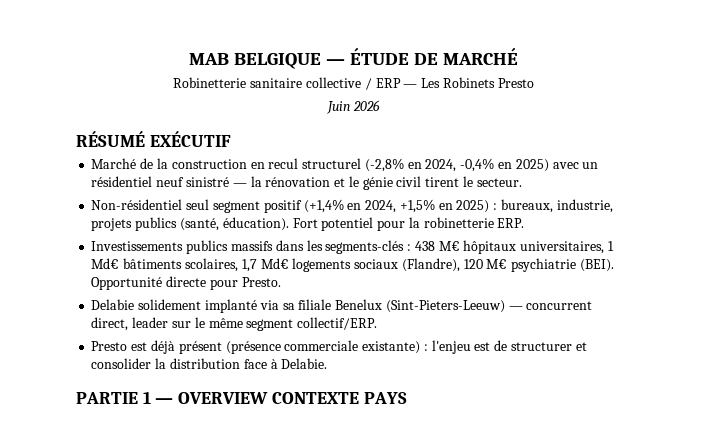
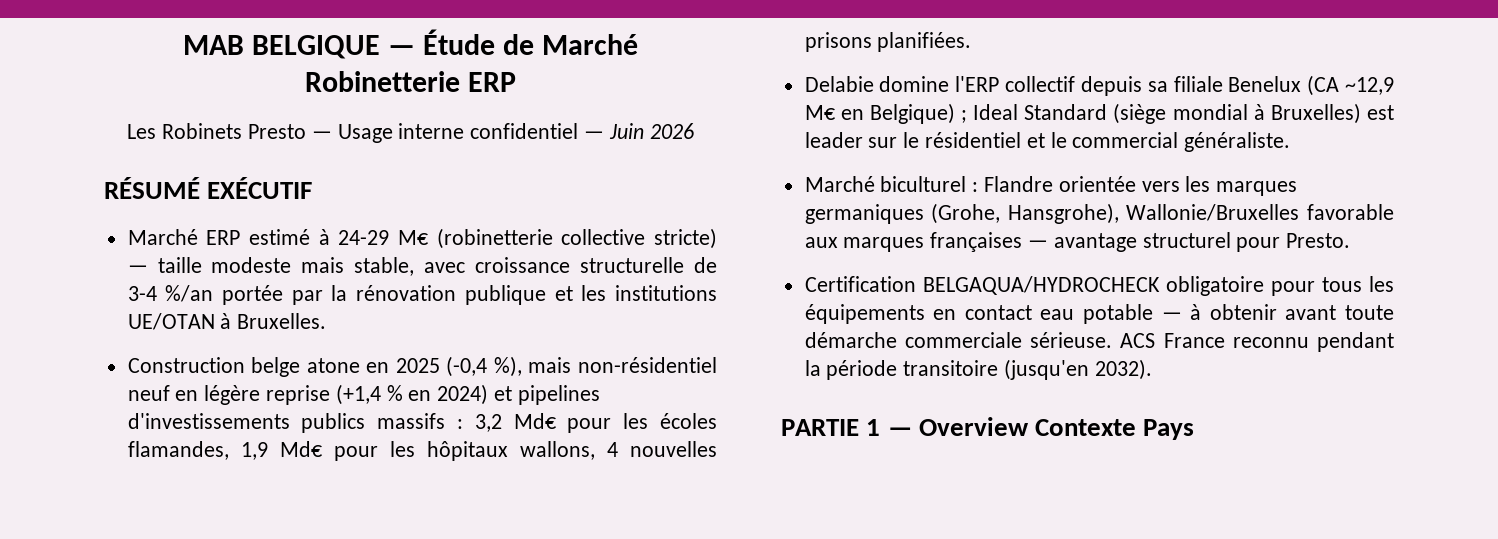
[350,48,519,65] [173,77,534,90] ÉTUDE DE MARCHÉ // Robinetterie sanitaire collective / ERP — Les Robinets Presto // -> [422,29,638,55] [305,71,516,92] [127,123,605,143] Étude de Marché Robinetterie ERP // Les Robinets Presto — Usage interne confidentiel —
[140,158,599,172] [91,176,522,190] [91,199,613,213] [91,217,525,231] [91,240,614,254] [91,258,614,272] [91,276,281,290] [91,299,593,313] [91,317,378,331] [91,340,587,354] [91,358,328,369] de la construction en recul structurel (-2,8% en 2024, -0,4% en 2025) avec un résidentiel neuf sinistré — la rénovation et le génie civil tirent le secteur. // Non-résidentiel seul segment positif (+1,4% en 2024, +1,5% en 2025) : bureaux, industrie, projets publics (santé, éducation). Fort potentiel pour la robinetterie ERP. // Investissements publics massifs dans les segments-clés : 438 M€ hôpitaux universitaires, 1 Md€ bâtiments scolaires, 1,7 Md€ logements sociaux (Flandre), 120 M€ psychiatrie (BEI). Opportunité directe pour Presto. // Delabie solidement implanté via sa filiale Benelux (Sint-Pieters-Leeuw) — concurrent direct, leader sur le même segment collectif/ERP. // Presto est déjà présent (présence commerciale existante) : l'enjeu est de structurer et consolider la distribution face à Delabie. -> [206,228,717,249] [127,257,717,276] [127,285,718,305] [127,313,327,330] [127,356,717,377] [127,384,600,405] [127,413,717,433] [127,441,717,461] [804,32,972,52] [804,75,1394,96] [804,103,1394,124] [804,132,1291,152] [804,176,1298,196] [804,203,1394,224] [804,232,1351,252] [804,276,1394,296] [804,304,1394,324] [804,332,1394,352] [804,359,1152,380] ERP estimé à 24-29 M€ (robinetterie collective stricte) — taille modeste mais stable, avec croissance structurelle de 3-4 %/an portée par la rénovation publique et les institutions UE/OTAN à Bruxelles. // Construction belge atone en 2025 (-0,4 %), mais non-résidentiel neuf en légère reprise (+1,4 % en 2024) et pipelines d'investissements publics massifs : 3,2 Md€ pour les écoles flamandes, 1,9 Md€ pour les hôpitaux wallons, 4 nouvelles prisons planifiées. // Delabie domine l'ERP collectif depuis sa filiale Benelux (CA ~12,9 M€ en Belgique) ; Ideal Standard (siège mondial à Bruxelles) est leader sur le résidentiel et le commercial généraliste. // Marché biculturel : Flandre orientée vers les marques germaniques (Grohe, Hansgrohe), Wallonie/Bruxelles favorable aux marques françaises — avantage structurel pour Presto. // Certification BELGAQUA/HYDROCHECK obligatoire pour tous les équipements en contact eau potable — à obtenir avant toute démarche commerciale sérieuse. ACS France reconnu pendant la période transitoire (jusqu'en 2032).
[178,392,407,404] OVERVIEW CONTEXTE PAYS -> [918,417,1195,440] Overview Contexte Pays

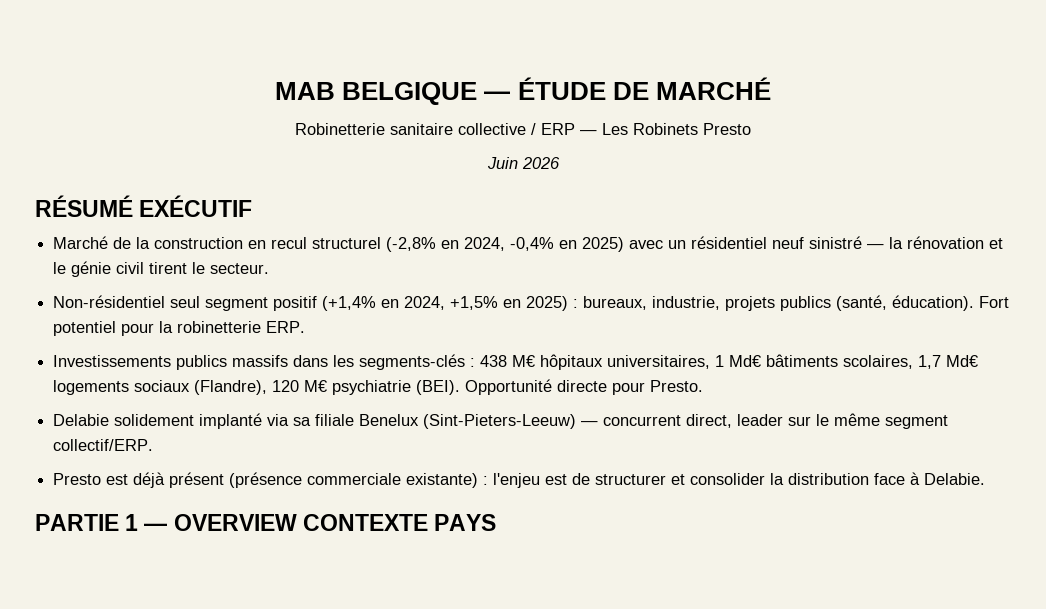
[422,29,638,55] [305,71,516,92] Étude de Marché Robinetterie ERP // -> [517,77,771,100] [295,123,597,135] ÉTUDE DE MARCHÉ // Robinetterie sanitaire collective / ERP —
[311,123,605,143] — Usage interne confidentiel — -> (751, 129) //
[206,228,717,249] [127,257,717,276] [127,285,718,305] [127,313,327,330] [127,356,717,377] [127,384,600,405] [127,413,717,433] [127,441,717,461] [804,32,972,52] [804,75,1394,96] [804,103,1394,124] [804,132,1291,152] [804,176,1298,196] [804,203,1394,224] [804,232,1351,252] [804,276,1394,296] [804,304,1394,324] [804,332,1394,352] [804,359,1152,380] ERP estimé à 24-29 M€ (robinetterie collective stricte) — taille modeste mais stable, avec croissance structurelle de 3-4 %/an portée par la rénovation publique et les institutions UE/OTAN à Bruxelles. // Construction belge atone en 2025 (-0,4 %), mais non-résidentiel neuf en légère reprise (+1,4 % en 2024) et pipelines d'investissements publics massifs : 3,2 Md€ pour les écoles flamandes, 1,9 Md€ pour les hôpitaux wallons, 4 nouvelles prisons planifiées. // Delabie domine l'ERP collectif depuis sa filiale Benelux (CA ~12,9 M€ en Belgique) ; Ideal Standard (siège mondial à Bruxelles) est leader sur le résidentiel et le commercial généraliste. // Marché biculturel : Flandre orientée vers les marques germaniques (Grohe, Hansgrohe), Wallonie/Bruxelles favorable aux marques françaises — avantage structurel pour Presto. // Certification BELGAQUA/HYDROCHECK obligatoire pour tous les équipements en contact eau potable — à obtenir avant toute démarche commerciale sérieuse. ACS France reconnu pendant la période transitoire (jusqu'en 2032). -> [113,236,1004,252] [53,261,270,277] [53,295,1010,311] [53,321,306,336] [53,354,979,370] [53,379,704,395] [53,413,949,429] [53,439,154,451] [53,472,986,488] de la construction en recul structurel (-2,8% en 2024, -0,4% en 2025) avec un résidentiel neuf sinistré — la rénovation et le génie civil tirent le secteur. // Non-résidentiel seul segment positif (+1,4% en 2024, +1,5% en 2025) : bureaux, industrie, projets publics (santé, éducation). Fort potentiel pour la robinetterie ERP. // Investissements publics massifs dans les segments-clés : 438 M€ hôpitaux universitaires, 1 Md€ bâtiments scolaires, 1,7 Md€ logements sociaux (Flandre), 120 M€ psychiatrie (BEI). Opportunité directe pour Presto. // Delabie solidement implanté via sa filiale Benelux (Sint-Pieters-Leeuw) — concurrent direct, leader sur le même segment collectif/ERP. // Presto est déjà présent (présence commerciale existante) : l'enjeu est de structurer et consolider la distribution face à Delabie.
[918,417,1195,440] Overview Contexte Pays -> [173,514,497,531] OVERVIEW CONTEXTE PAYS

